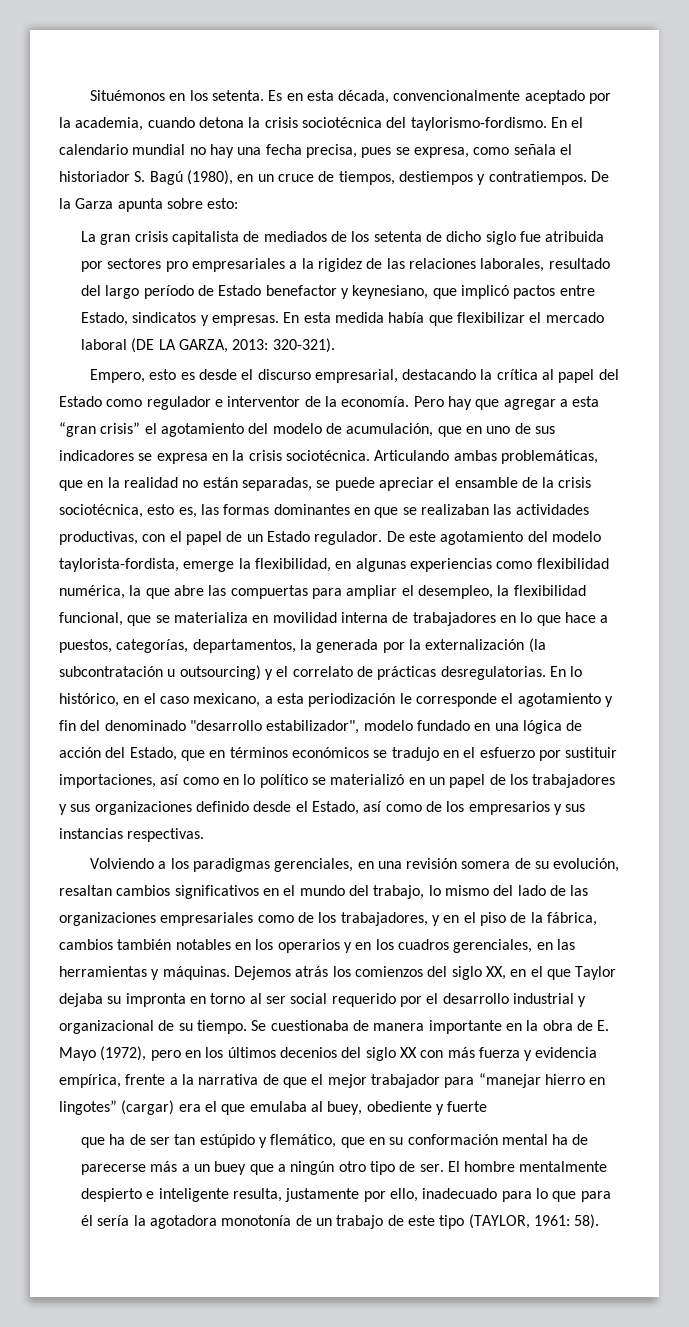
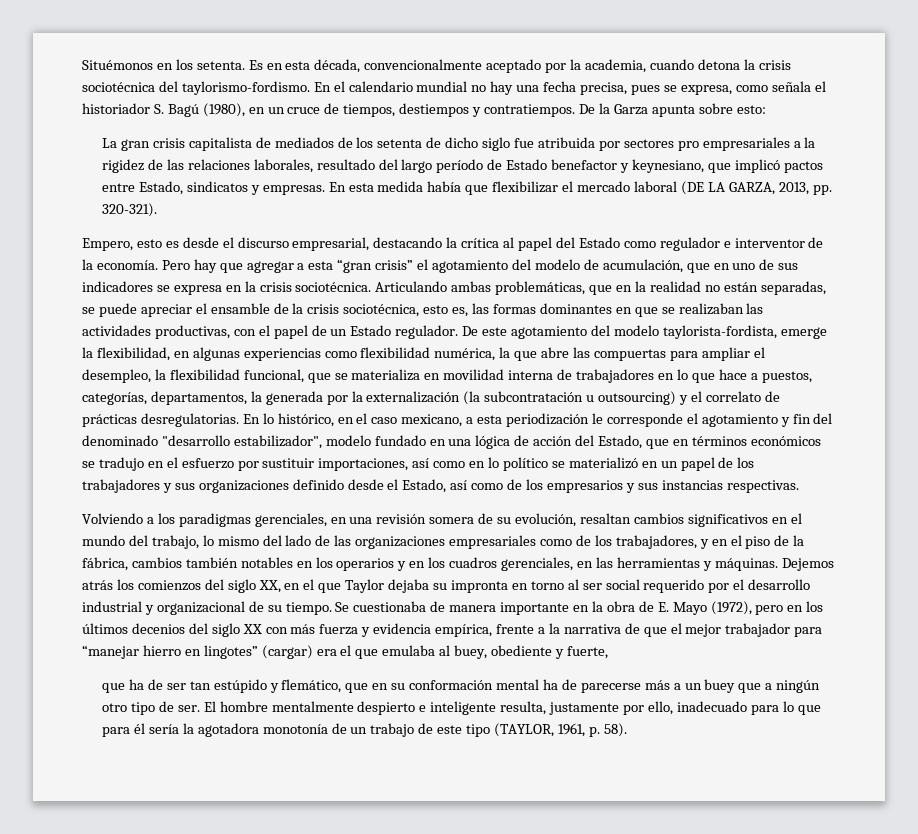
[232,339,269,350] 2013: -> [778,182,832,195] 2013, pp.
[447,1101,488,1112] fuerte -> [566,646,608,659] fuerte,
[533,1215,570,1226] 1961: -> [557,723,600,737] 1961, p.

